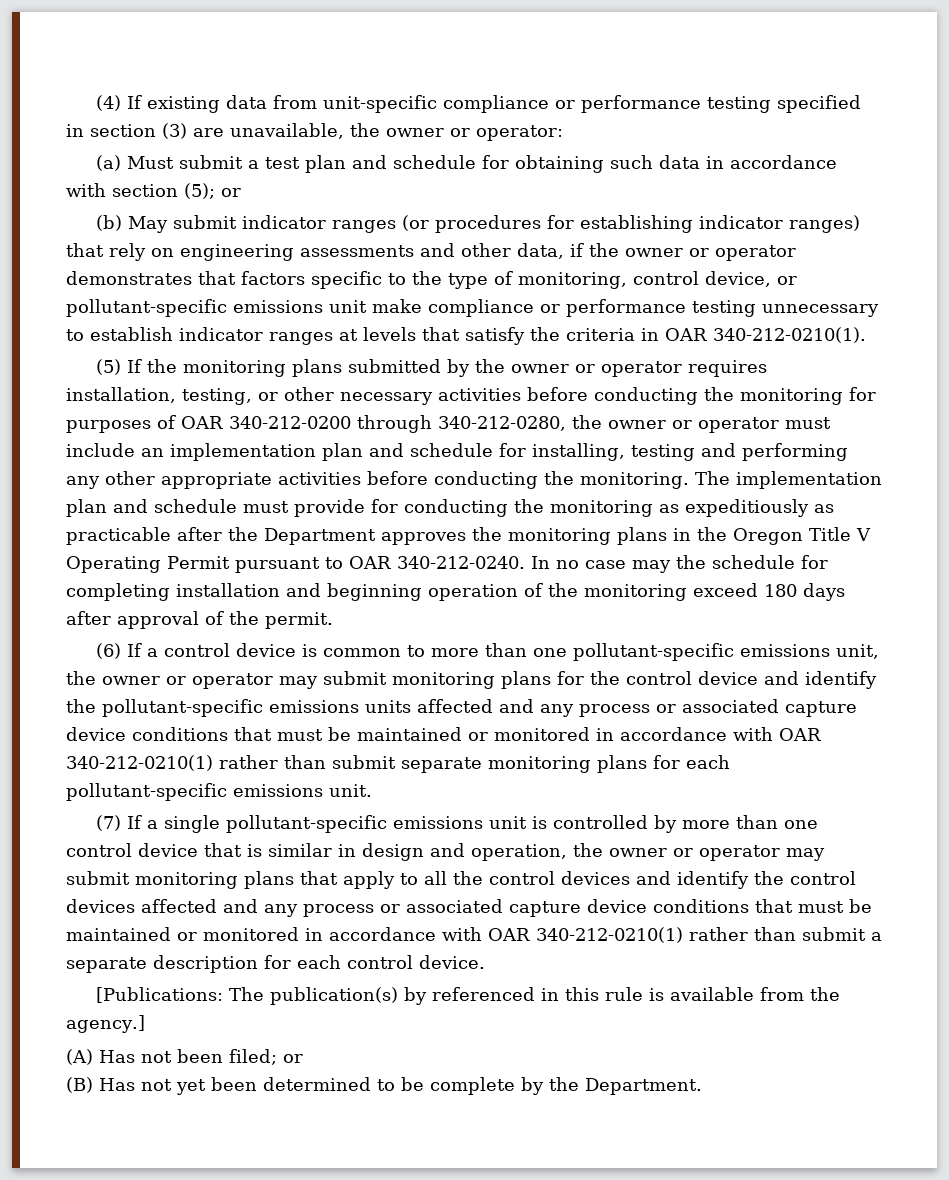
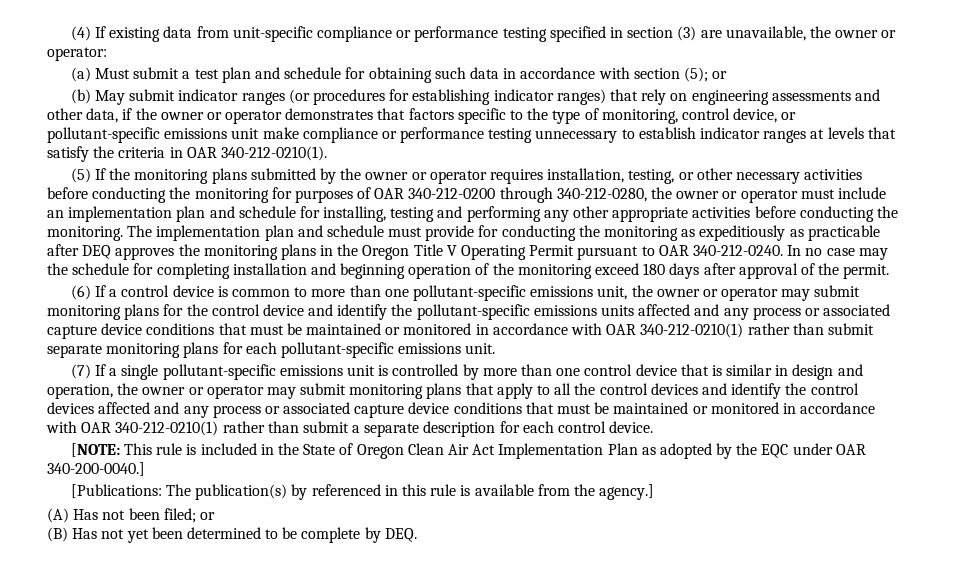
[228,527,376,545] the Department -> [82,245,112,259] DEQ
(485, 962) none -> [70,443,866,459] [47,462,145,476] // [NOTE: This rule is included in the State of Oregon Clean Air Act Implementation Plan as adopted by the EQC under OAR 340-200-0040.]
[549,1077,702,1095] the Department. -> [384,528,417,542] DEQ.

